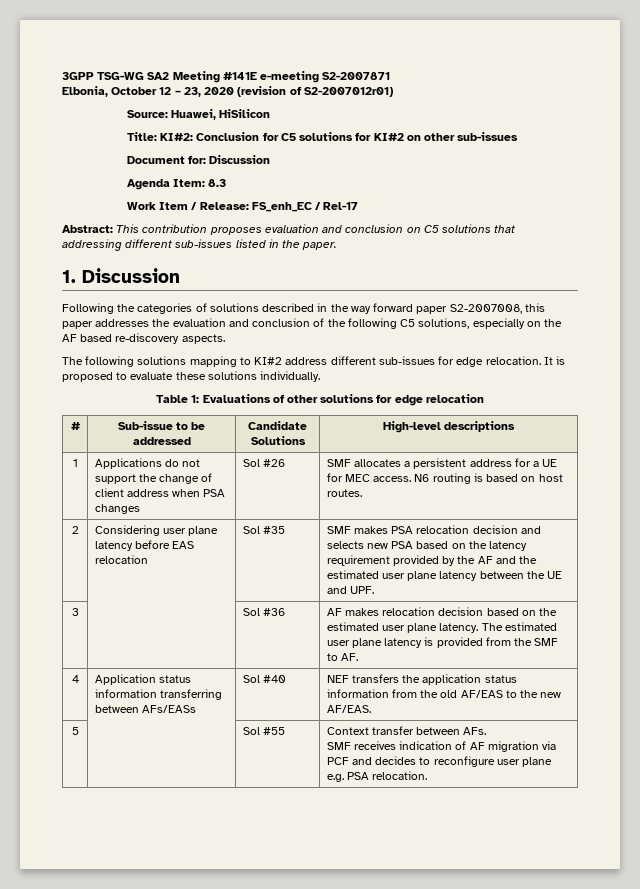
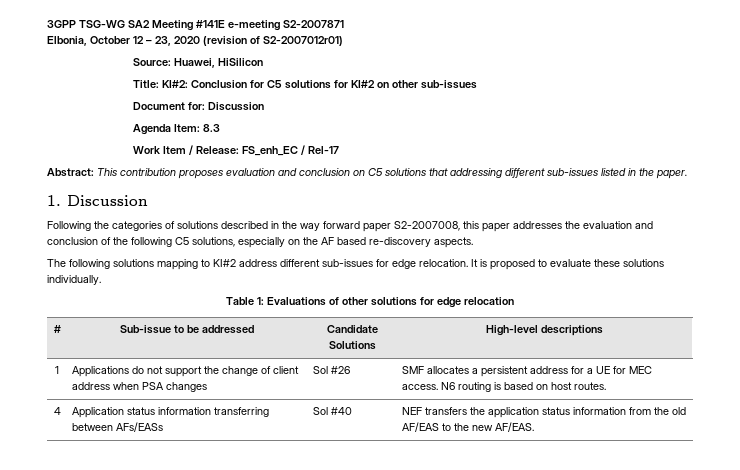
[71,526,79,534] [94,525,219,536] [94,540,195,551] [94,555,148,564] [242,526,285,534] [326,525,541,534] [326,541,528,551] [326,555,538,566] [326,570,563,581] [326,586,374,594] [71,608,79,616] [242,608,285,616] [326,607,558,616] [326,622,557,633] [326,637,559,648] [326,653,358,661] // 2 | Considering user plane latency before EAS relocation | Sol #35 | SMF makes PSA relocation decision and selects new PSA based on the latency requirement provided by the AF and the estimated user plane latency between the UE and UPF. // 3 | | Sol #36 | AF makes relocation decision based on the estimated user plane latency. The estimated user plane latency is provided from the SMF to AF. -> (606, 386) none
[71,727,79,735] [242,727,285,735] [326,726,487,735] [326,741,557,752] [326,756,553,767] [326,771,428,782] // 5 | | Sol #55 | Context transfer between AFs. // SMF receives indication of AF migration via PCF and decides to reconfigure user plane e.g. PSA relocation. -> (534, 427) none

